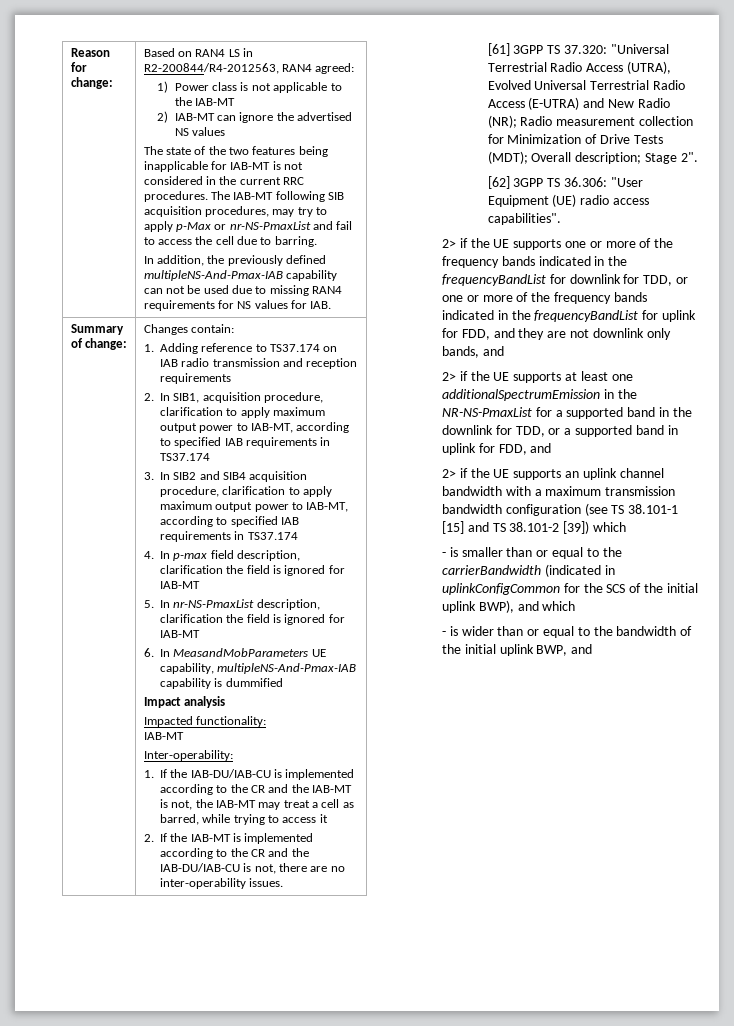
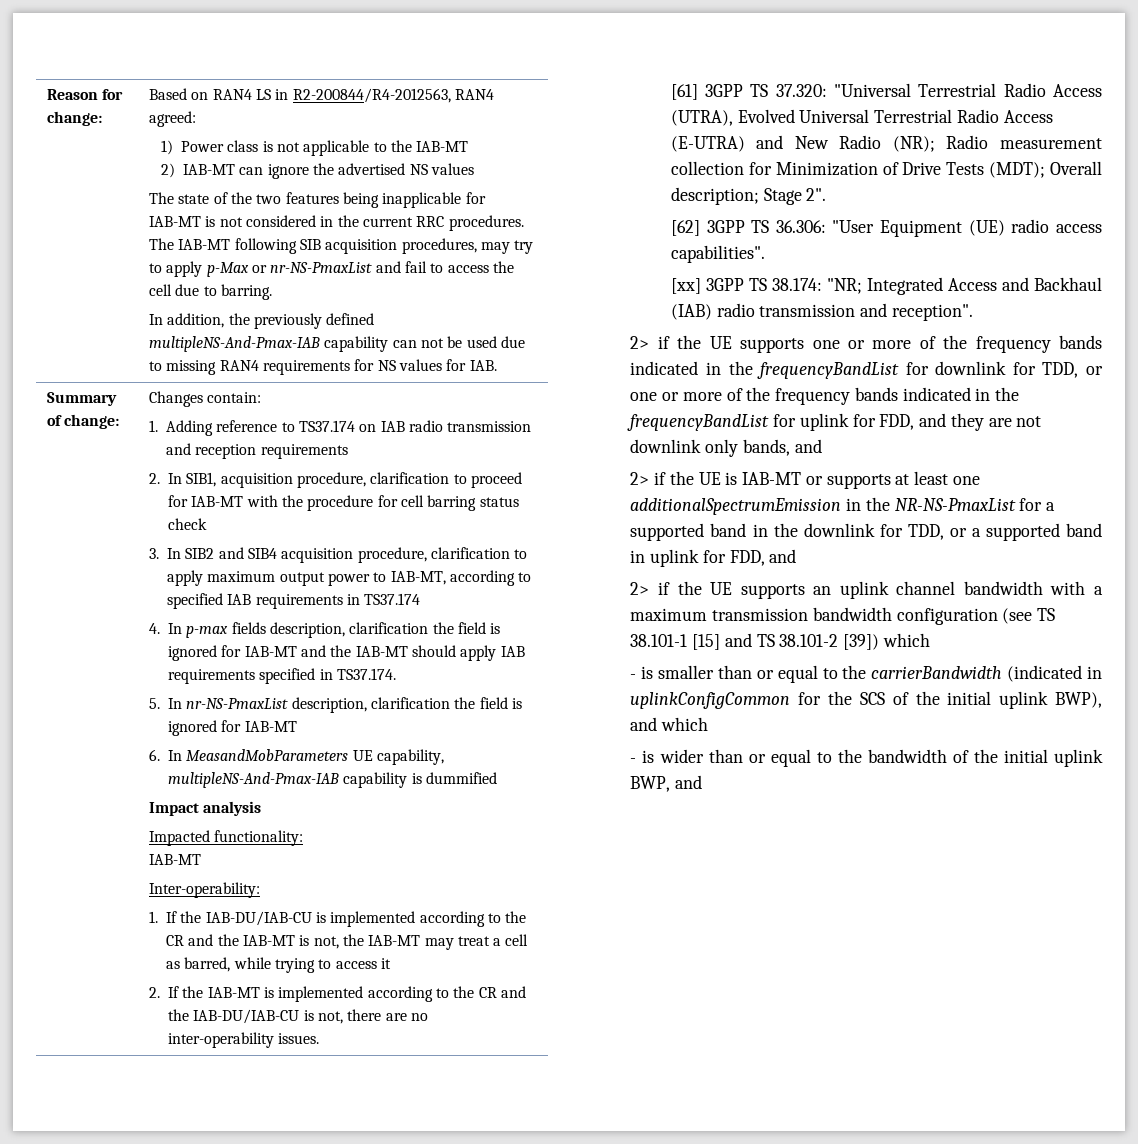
[240,407,325,418] [159,422,350,433] [159,437,331,448] [159,453,210,461] apply maximum output power to IAB-MT, according to specified IAB requirements in TS37.174 -> [470,472,522,488] [167,495,519,511] [167,518,207,530] proceed for IAB-MT with the procedure for cell barring status check
[210,550,300,561] [159,565,345,576] [159,581,200,589] field description, clarification the field is ignored for IAB-MT -> [231,622,501,638] [167,645,525,661] [167,668,396,684] fields description, clarification the field is ignored for IAB-MT and the IAB-MT should apply IAB requirements specified in TS37.174.
(561, 219) none -> [670,277,1102,295] [670,303,973,321] // [xx] 3GPP TS 38.174: "NR; Integrated Access and Backhaul (IAB) radio transmission and reception".
(510, 376) none -> [725,472,823,485] is IAB-MT or

